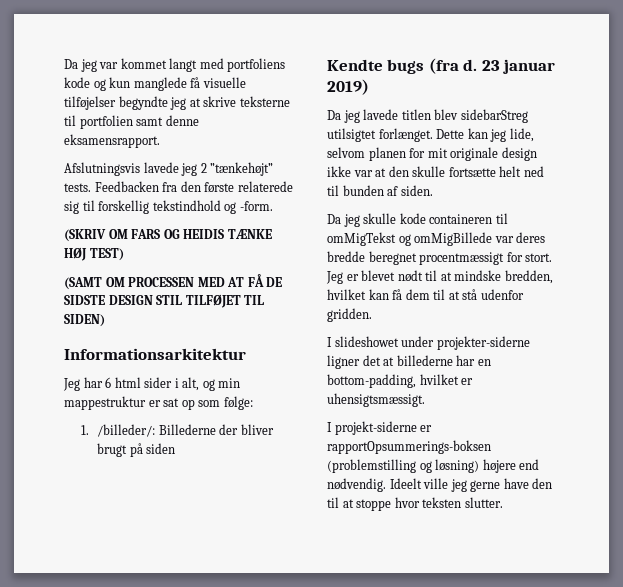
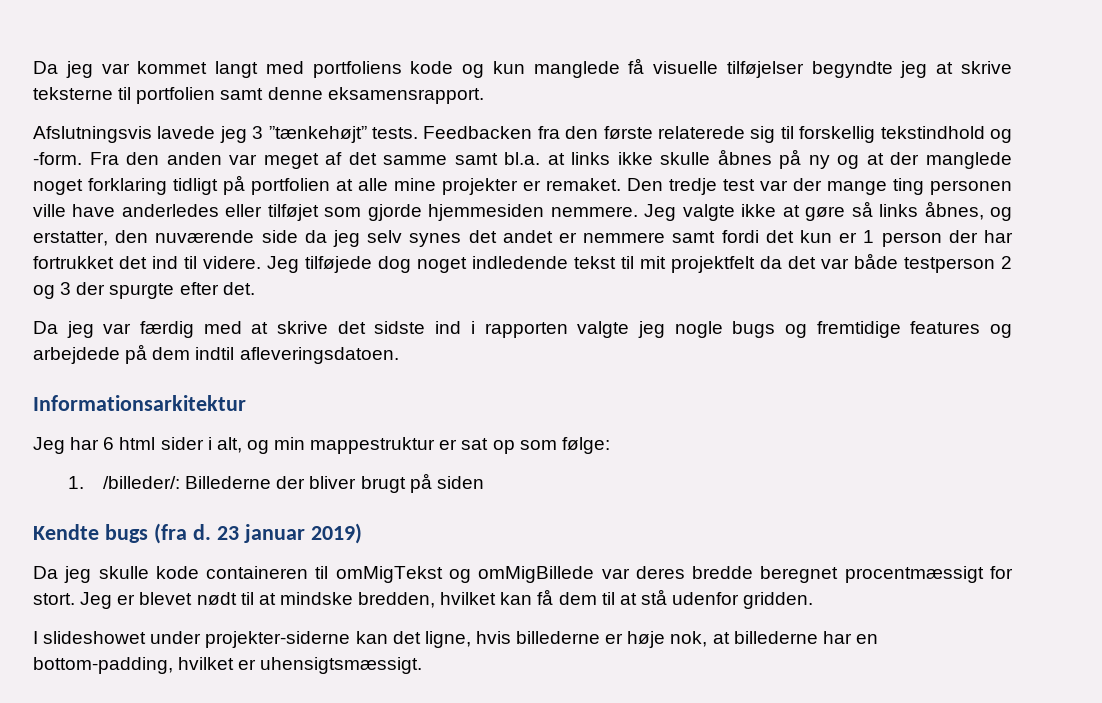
[200,163,207,173] 2 -> [252,126,264,139] 3
[64,229,272,242] [64,247,124,261] [64,274,283,290] [64,294,265,308] [64,314,105,327] // (SKRIV OM FARS OG HEIDIS TÆNKE HØJ TEST) // (SAMT OM PROCESSEN MED AT FÅ DE SIDSTE DESIGN STIL TILFØJET TIL SIDEN) -> [89,149,1012,169] [33,175,1012,195] [33,201,1013,221] [33,230,1014,247] [33,253,1012,273] [33,282,255,299] [33,321,1013,338] [33,344,399,364] Fra den anden var meget af det samme samt bl.a. at links ikke skulle åbnes på ny og at der manglede noget forklaring tidligt på portfolien at alle mine projekter er remaket. Den tredje test var der mange ting personen ville have anderledes eller tilføjet som gjorde hjemmesiden nemmere. Jeg valgte ikke at gøre så links åbnes, og erstatter, den nuværende side da jeg selv synes det andet er nemmere samt fordi det kun er 1 person der har fortrukket det ind til videre. Jeg tilføjede dog noget indledende tekst til mit projektfelt da det var både testperson 2 og 3 der spurgte efter det. // Da jeg var færdig med at skrive det sidste ind i rapporten valgte jeg nogle bugs og fremtidige features og arbejdede på dem indtil afleveringsdatoen.
[327,109,528,123] [327,128,534,142] [327,147,537,161] [327,166,544,177] [327,185,433,196] // Da jeg lavede titlen blev sidebarStreg utilsigtet forlænget. Dette kan jeg lide, selvom planen for mit originale design ikke var at den skulle fortsætte helt ned til bunden af siden. -> (362, 533) none
[327,355,381,369] ligner det -> [355,631,708,648] kan det ligne, hvis billederne er høje nok,
[327,421,433,435] [327,440,491,454] [327,459,540,473] [327,478,553,492] [327,497,503,511] // I projekt-siderne er rapportOpsummerings-boksen (problemstilling og løsning) højere end nødvendig. Ideelt ville jeg gerne have den til at stoppe hvor teksten slutter. -> (423, 665) none

